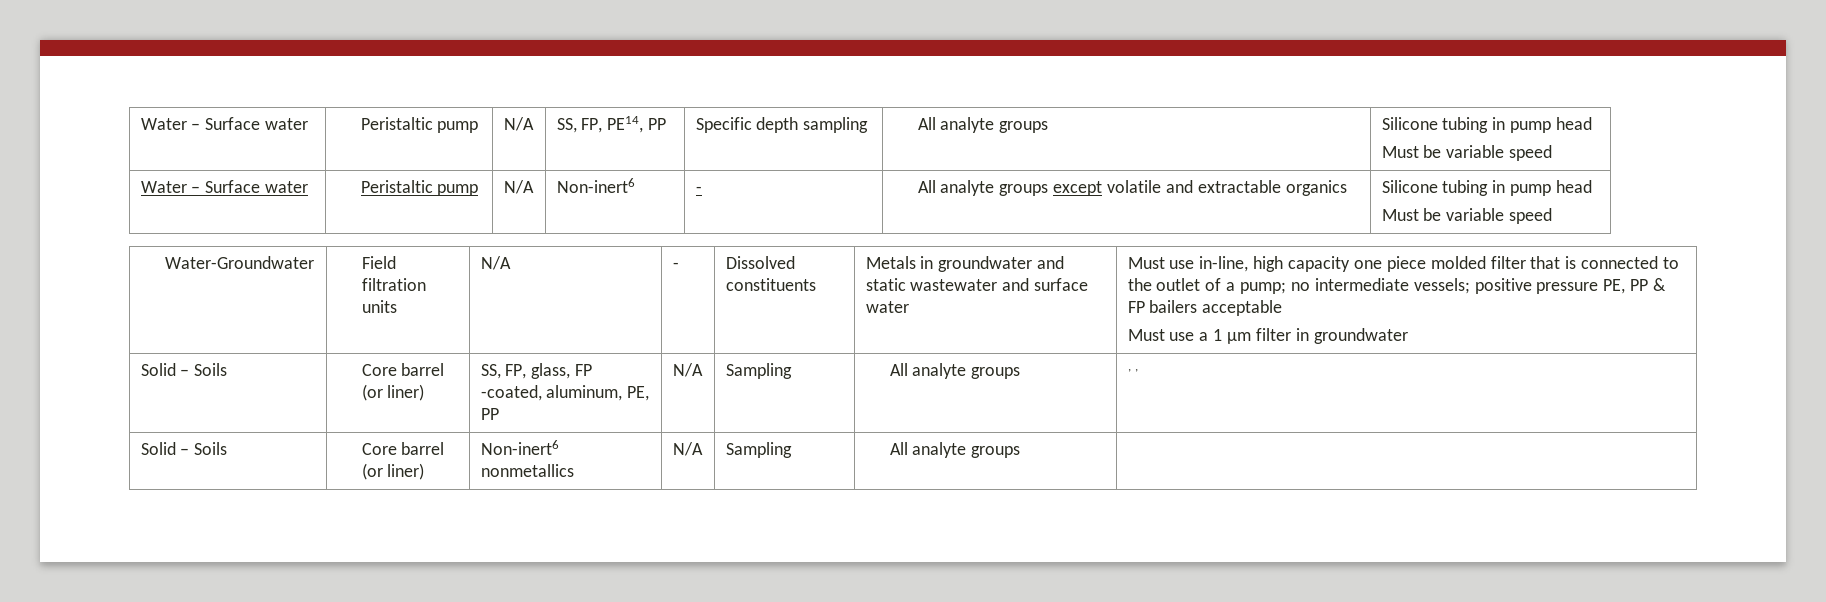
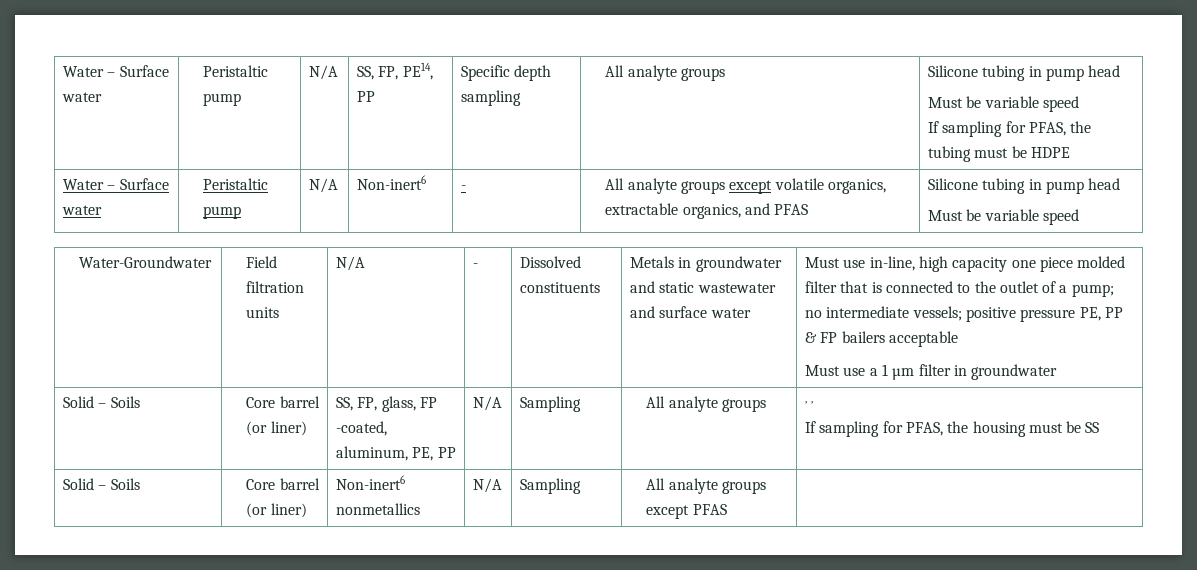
(1553, 153) none -> [927,121,1092,137] [927,146,1070,162] // If sampling for PFAS, the tubing must be HDPE
[1165,180,1347,196] and extractable organics -> [827,179,886,194] [605,203,809,219] organics, extractable organics, and PFAS
(1139, 370) none -> [804,421,1100,437] // If sampling for PFAS, the housing must be SS
(1021, 452) none -> [646,504,727,519] except PFAS

